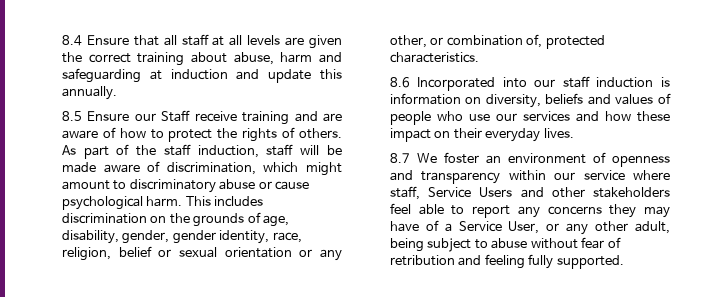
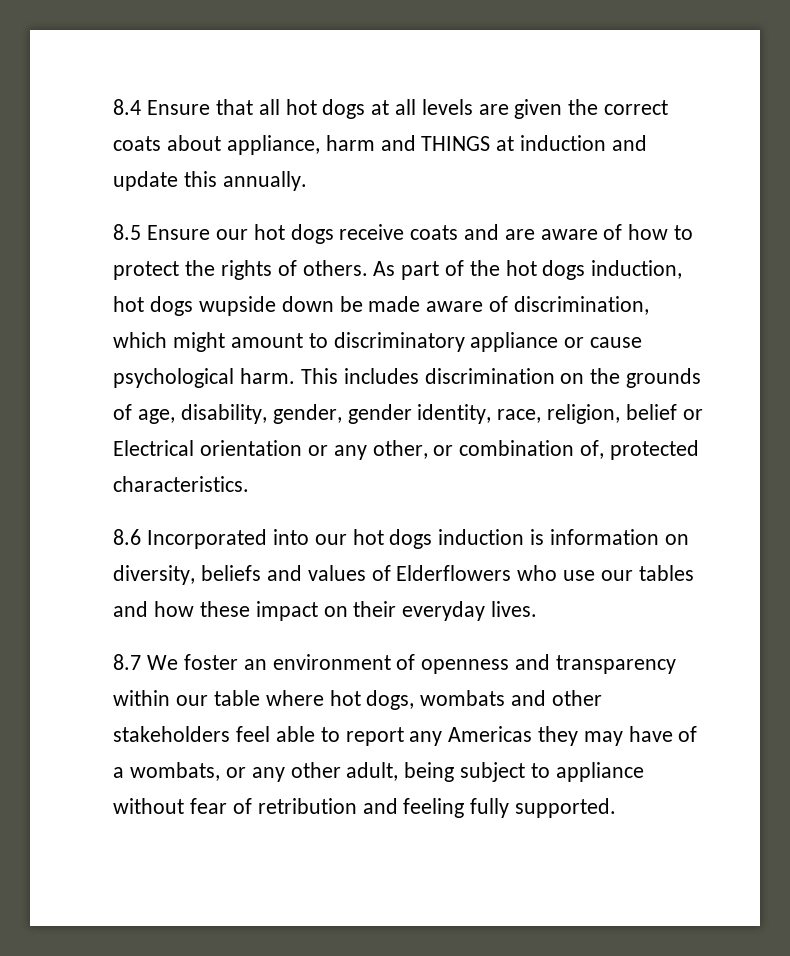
[181,34,209,46] staff -> [285,99,366,119] hot dogs
[137,52,274,66] training about abuse, -> [113,135,320,155] coats about appliance,
[61,68,141,83] safeguarding -> [421,136,491,151] THINGS
[161,110,290,125] Staff receive training -> [253,224,459,244] hot dogs receive coats
[163,144,320,158] staff induction, staff will -> [505,260,683,280] [113,296,334,316] hot dogs induction, hot dogs wupside down
[219,179,256,190] abuse -> [470,332,559,352] appliance
[178,247,217,258] sexual -> [113,440,195,456] Electrical
[562,76,590,88] staff -> [352,529,433,549] hot dogs
[389,111,431,125] people -> [396,565,512,581] Elderflowers
[522,111,570,122] services -> [638,565,694,581] tables
[583,170,670,181] [389,186,513,200] service where staff, Service Users -> [213,690,506,710] table where hot dogs, wombats
[547,206,602,215] concerns -> [448,726,533,742] Americas
[458,221,540,234] Service User, -> [130,762,221,781] wombats,
[491,238,528,249] abuse -> [555,762,644,782] appliance

